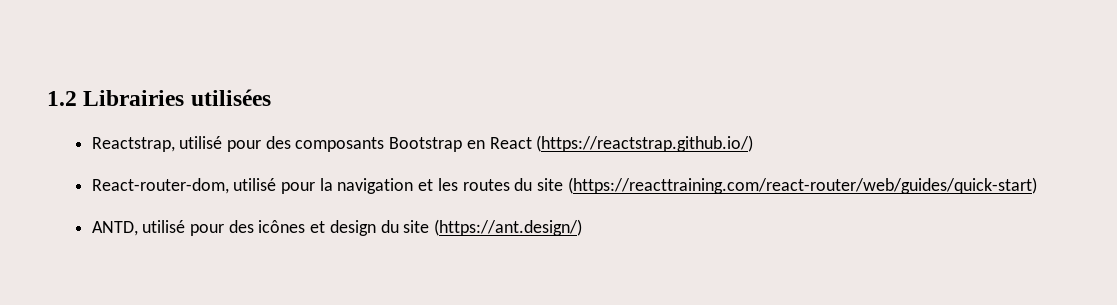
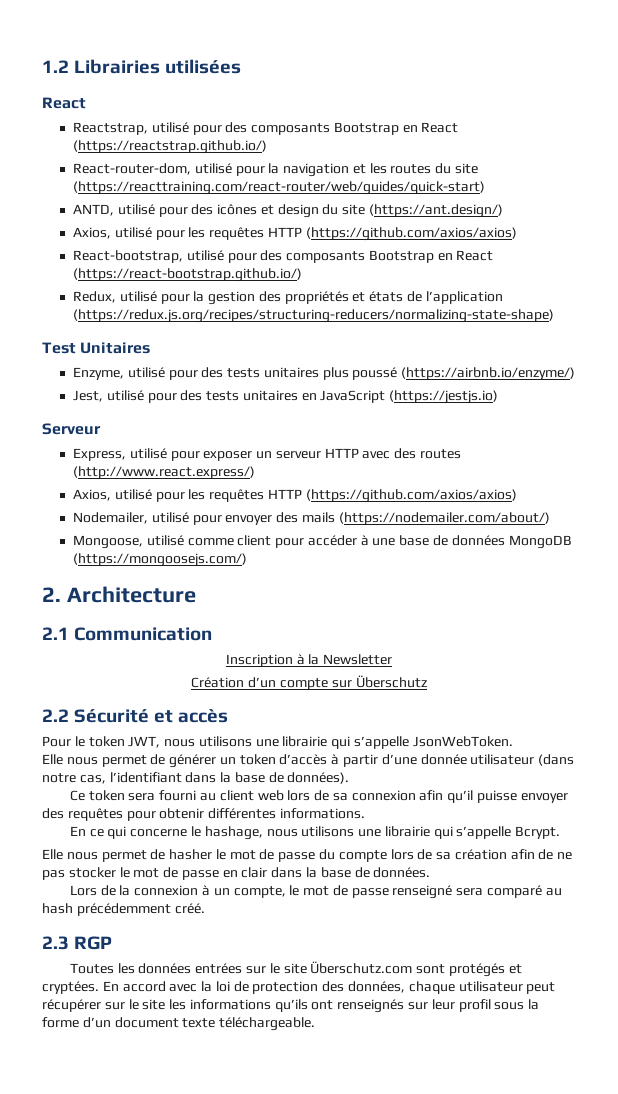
(271, 97) none -> [42,97,86,109] // React
(583, 227) none -> [72,227,517,241] [72,250,494,263] [72,268,302,282] [72,291,503,305] [72,309,554,323] [42,342,151,354] [72,367,576,380] [72,390,499,404] [42,423,101,435] [72,448,461,461] [72,466,255,479] [72,489,517,503] [72,512,550,525] [72,535,572,549] [72,553,247,567] [42,586,196,603] [42,627,213,641] [225,654,393,667] [191,675,427,690] [42,709,229,723] [42,736,513,749] [42,754,575,768] [42,772,350,784] [69,790,568,803] [42,808,365,821] [69,826,561,840] [42,849,573,862] [42,867,431,880] [69,885,562,899] [42,903,205,916] [42,936,113,950] [69,961,522,977] [42,981,556,994] [42,999,540,1013] [42,1017,316,1031] // Axios, utilisé pour les requêtes HTTP (https://github.com/axios/axios) // React-bootstrap, utilisé pour des composants Bootstrap en React (https://react-bootstrap.github.io/) // Redux, utilisé pour la gestion des propriétés et états de l’application (https://redux.js.org/recipes/structuring-reducers/normalizing-state-shape) // Test Unitaires // Enzyme, utilisé pour des tests unitaires plus poussé (https://airbnb.io/enzyme/) // Jest, utilisé pour des tests unitaires en JavaScript (https://jestjs.io) // Serveur // Express, utilisé pour exposer un serveur HTTP avec des routes (http://www.react.express/) // Axios, utilisé pour les requêtes HTTP (https://github.com/axios/axios) // Nodemailer, utilisé pour envoyer des mails (https://nodemailer.com/about/) // Mongoose, utilisé comme client pour accéder à une base de données MongoDB (https://mongoosejs.com/) // 2. Architecture // 2.1 Communication // Inscription à la Newsletter // Création d’un compte sur Überschutz // 2.2 Sécurité et accès // Pour le token JWT, nous utilisons une librairie qui s’appelle JsonWebToken. // Elle nous permet de générer un token d’accès à partir d’une donnée utilisateur (dans notre cas, l’identifiant dans la base de données). // Ce token sera fourni au client web lors de sa connexion afin qu’il puisse envoyer des requêtes pour obtenir différentes informations. // En ce qui concerne le hashage, nous utilisons une librairie qui s’appelle Bcrypt. // Elle nous permet de hasher le mot de passe du compte lors de sa création afin de ne pas stocker le mot de passe en clair dans la base de données. // Lors de la connexion à un compte, le mot de passe renseigné sera comparé au hash précédemment créé. // 2.3 RGP // Toutes les données entrées sur le site Überschutz.com sont protégés et cryptées. En accord avec la loi de protection des données, chaque utilisateur peut récupérer sur le site les informations qu’ils ont renseignés sur leur profil sous la forme d’un document texte téléchargeable.

